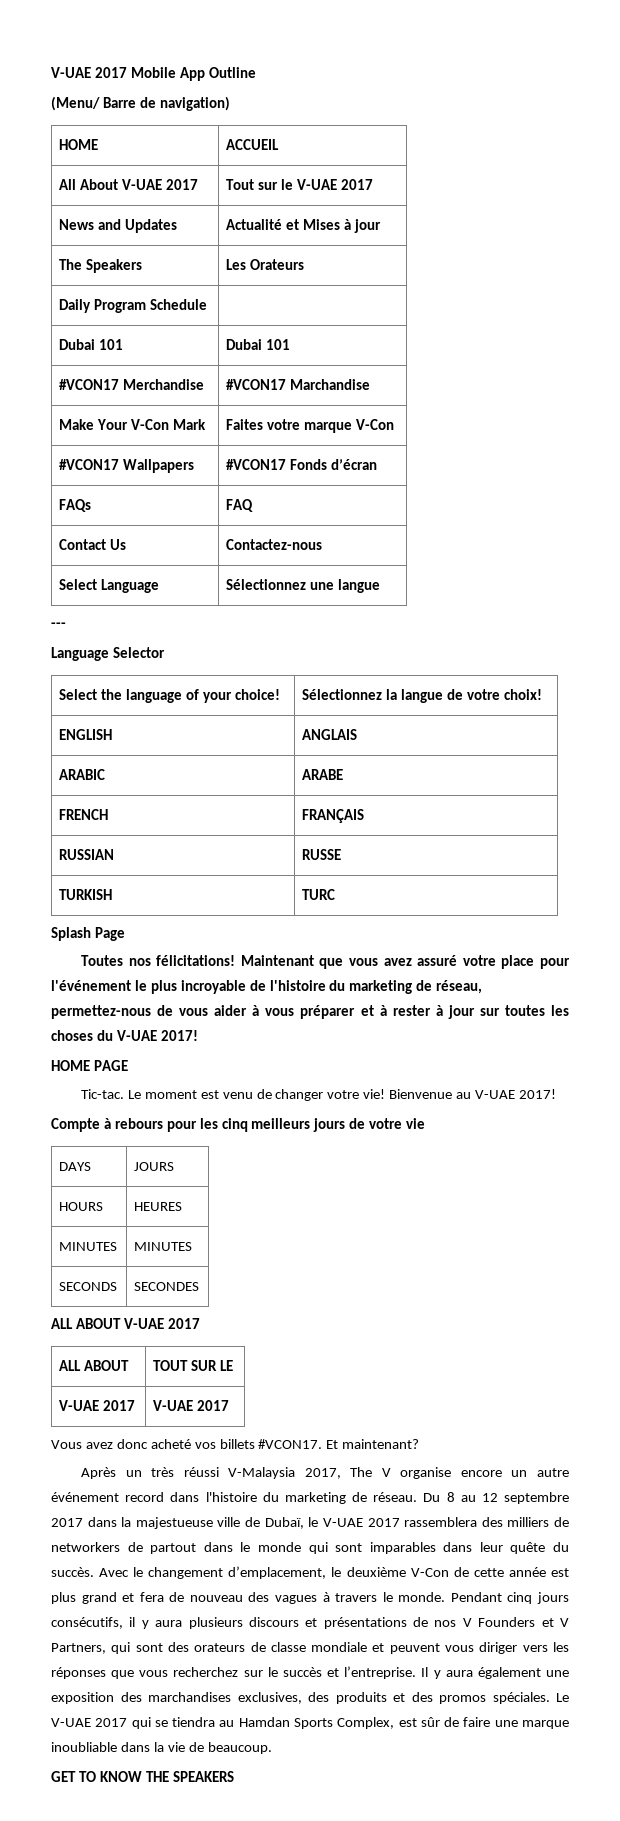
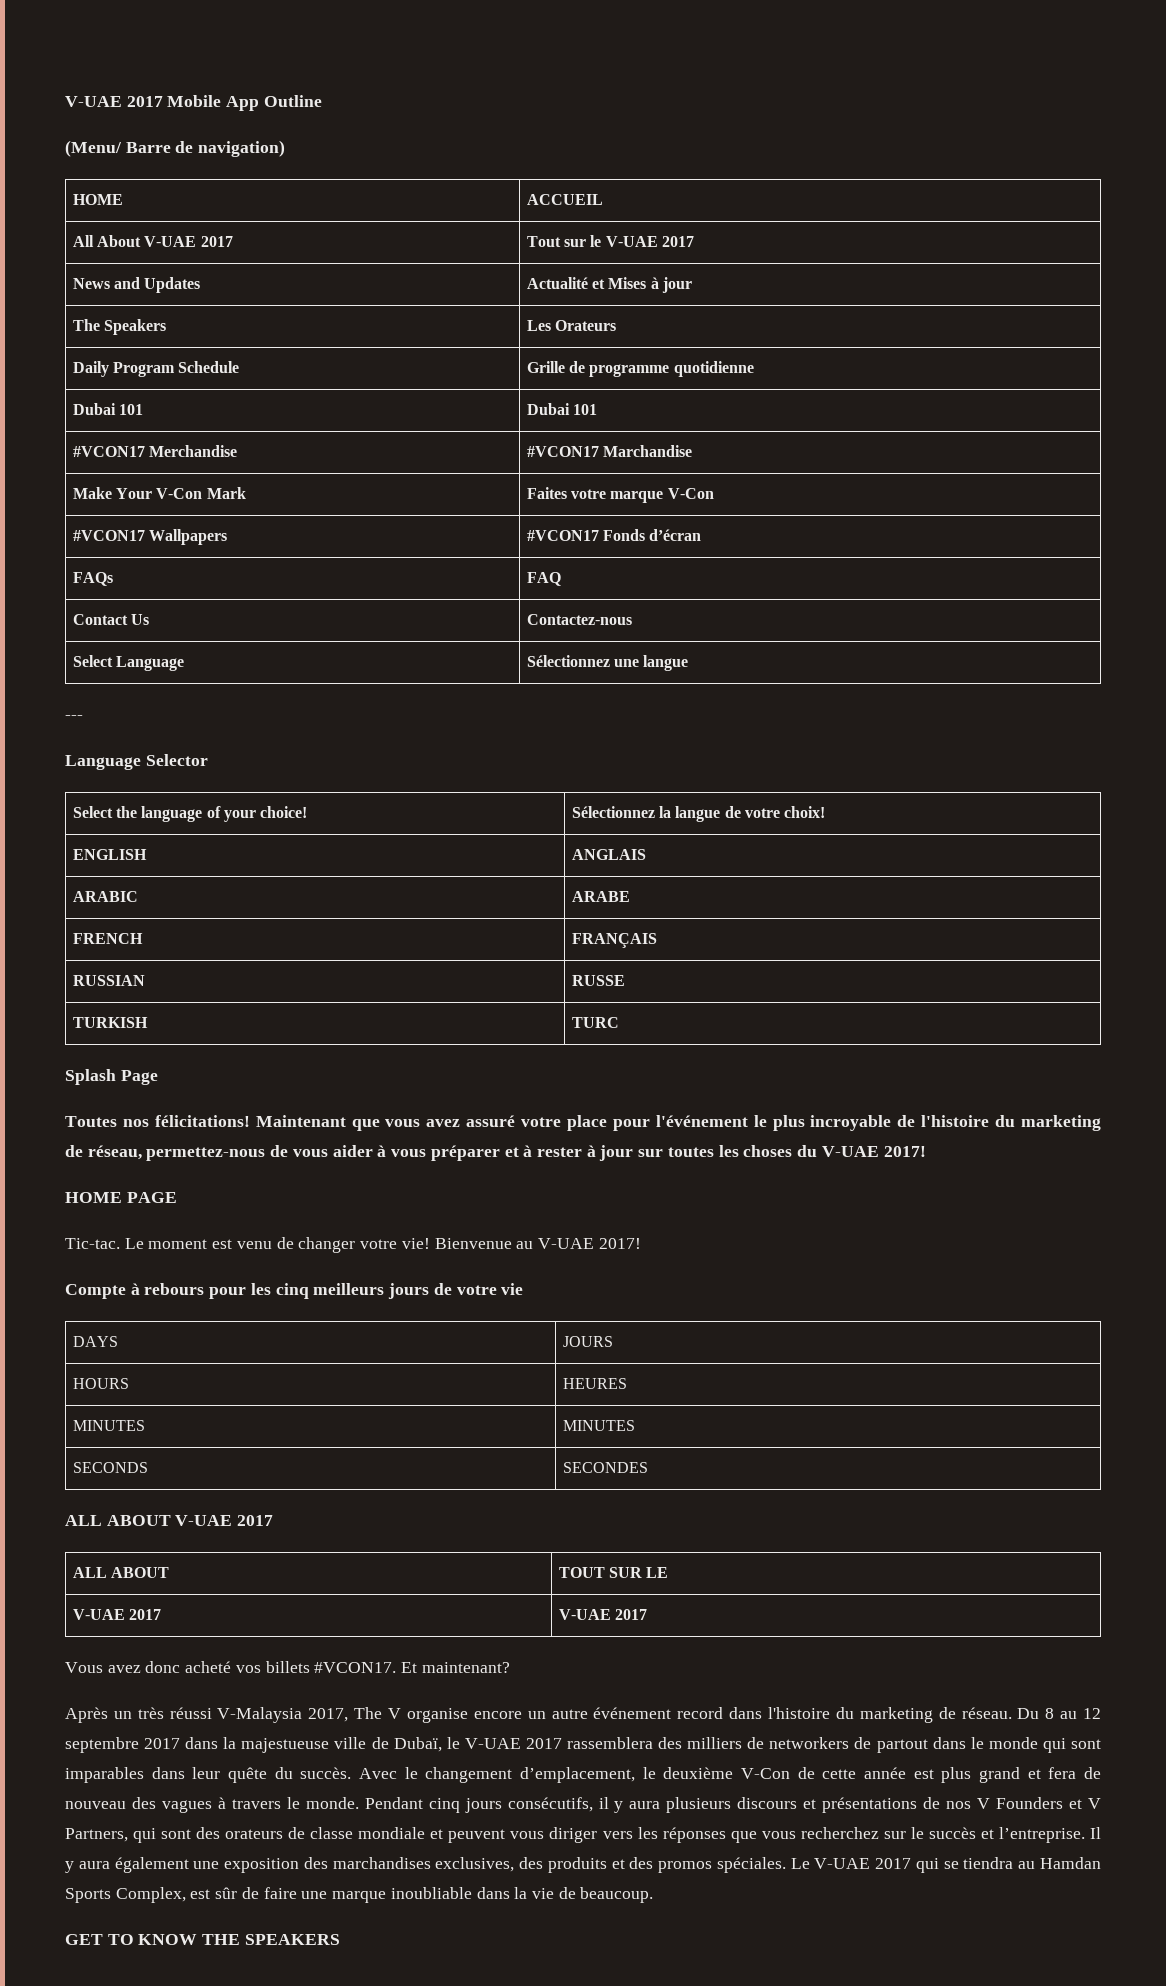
(207, 304) none -> [526,361,754,377] Grille de programme quotidienne

